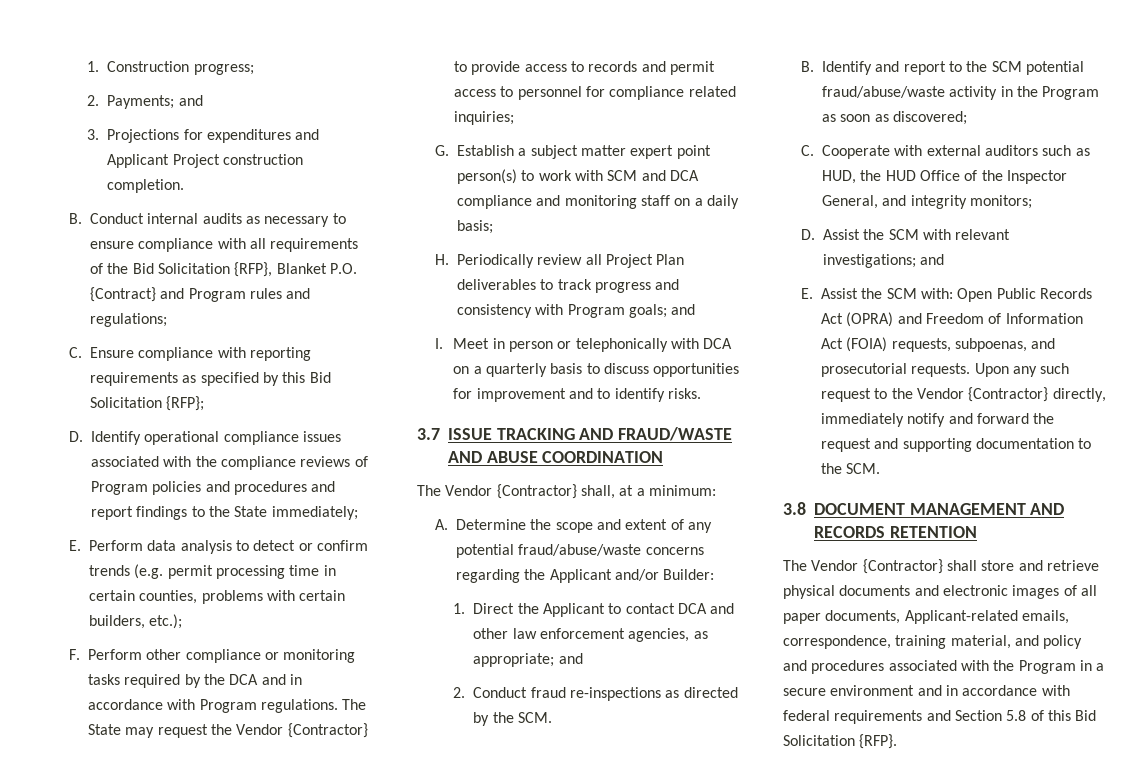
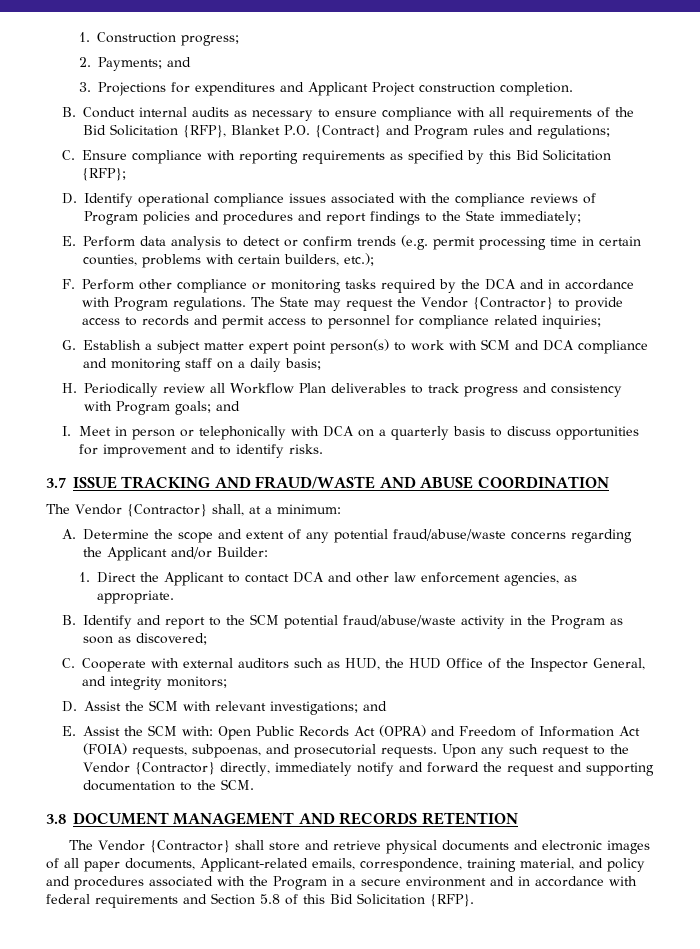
[606,254,654,268] Project -> [230,383,295,394] Workflow
[473,653,583,667] [453,687,738,701] [473,712,552,726] appropriate; and // 2. Conduct fraud re-inspections as directed by the SCM. -> [96,590,174,604] appropriate.

